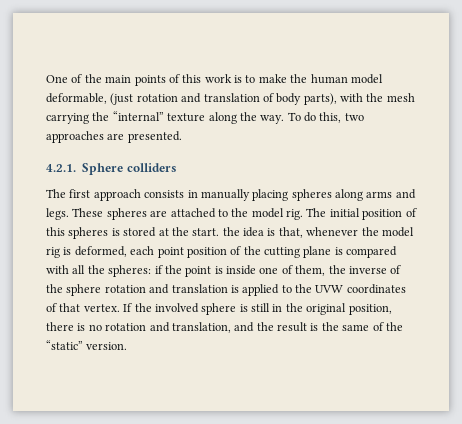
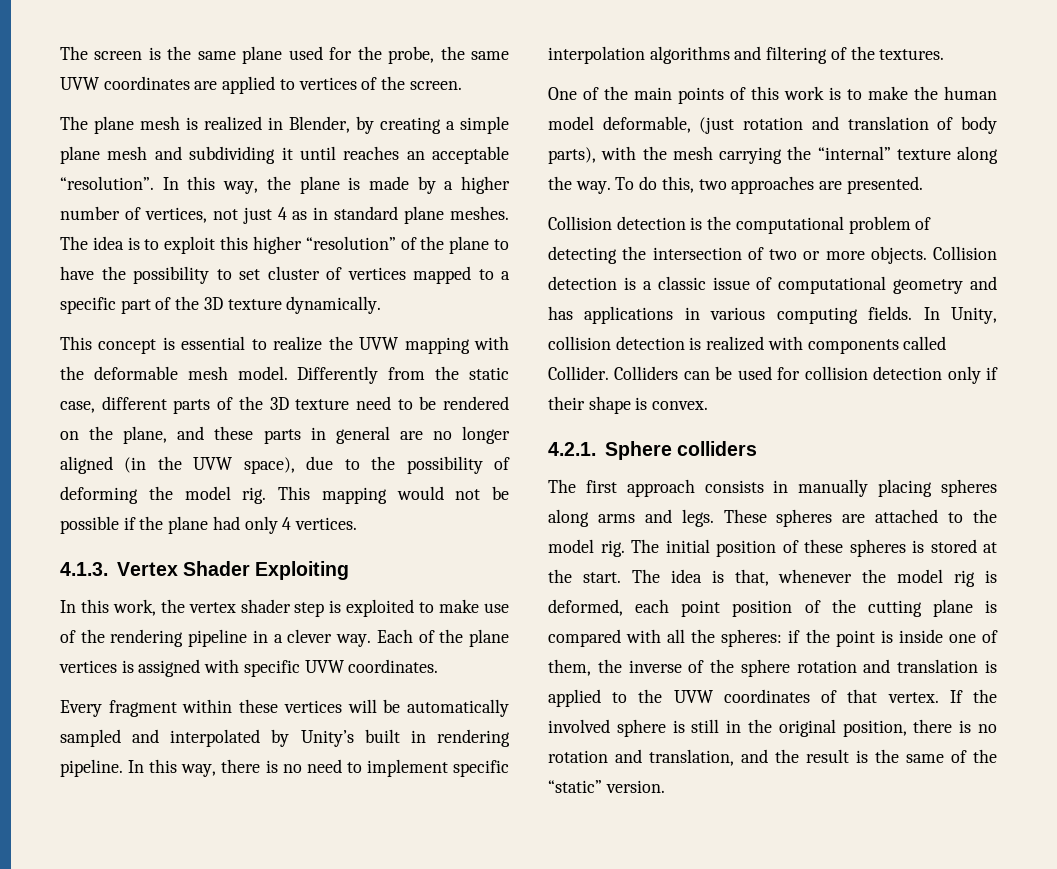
(46, 79) none -> [60,46,509,64] [60,76,462,94] [60,116,509,134] [60,146,509,164] [60,176,510,194] [60,206,509,224] [60,236,509,254] [60,266,510,284] [60,296,382,314] [60,336,510,354] [60,366,509,384] [60,396,509,414] [60,426,511,444] [60,456,511,474] [60,486,509,504] [60,516,358,534] [60,561,350,580] [60,599,510,617] [60,629,510,647] [59,659,439,677] [60,699,510,717] [60,729,511,747] [60,759,509,777] [548,46,945,64] The screen is the same plane used for the probe, the same UVW coordinates are applied to vertices of the screen. // The plane mesh is realized in Blender, by creating a simple plane mesh and subdividing it until reaches an acceptable “resolution”. In this way, the plane is made by a higher number of vertices, not just 4 as in standard plane meshes. The idea is to exploit this higher “resolution” of the plane to have the possibility to set cluster of vertices mapped to a specific part of the 3D texture dynamically. // This concept is essential to realize the UVW mapping with the deformable mesh model. Differently from the static case, different parts of the 3D texture need to be rendered on the plane, and these parts in general are no longer aligned (in the UVW space), due to the possibility of deforming the model rig. This mapping would not be possible if the plane had only 4 vertices. // 4.1.3. Vertex Shader Exploiting // In this work, the vertex shader step is exploited to make use of the rendering pipeline in a clever way. Each of the plane vertices is assigned with specific UVW coordinates. // Every fragment within these vertices will be automatically sampled and interpolated by Unity’s built in rendering pipeline. In this way, there is no need to implement specific interpolation algorithms and filtering of the textures. //
(182, 137) none -> [548,216,932,234] [548,246,997,264] [548,276,997,294] [548,306,997,324] [548,336,947,354] [548,366,999,384] [548,396,709,414] // Collision detection is the computational problem of detecting the intersection of two or more objects. Collision detection is a classic issue of computational geometry and has applications in various computing fields. In Unity, collision detection is realized with components called Collider. Colliders can be used for collision detection only if their shape is convex.
[46,227,65,236] this -> [804,539,843,553] these
[222,227,240,236] the -> [631,569,660,583] The

